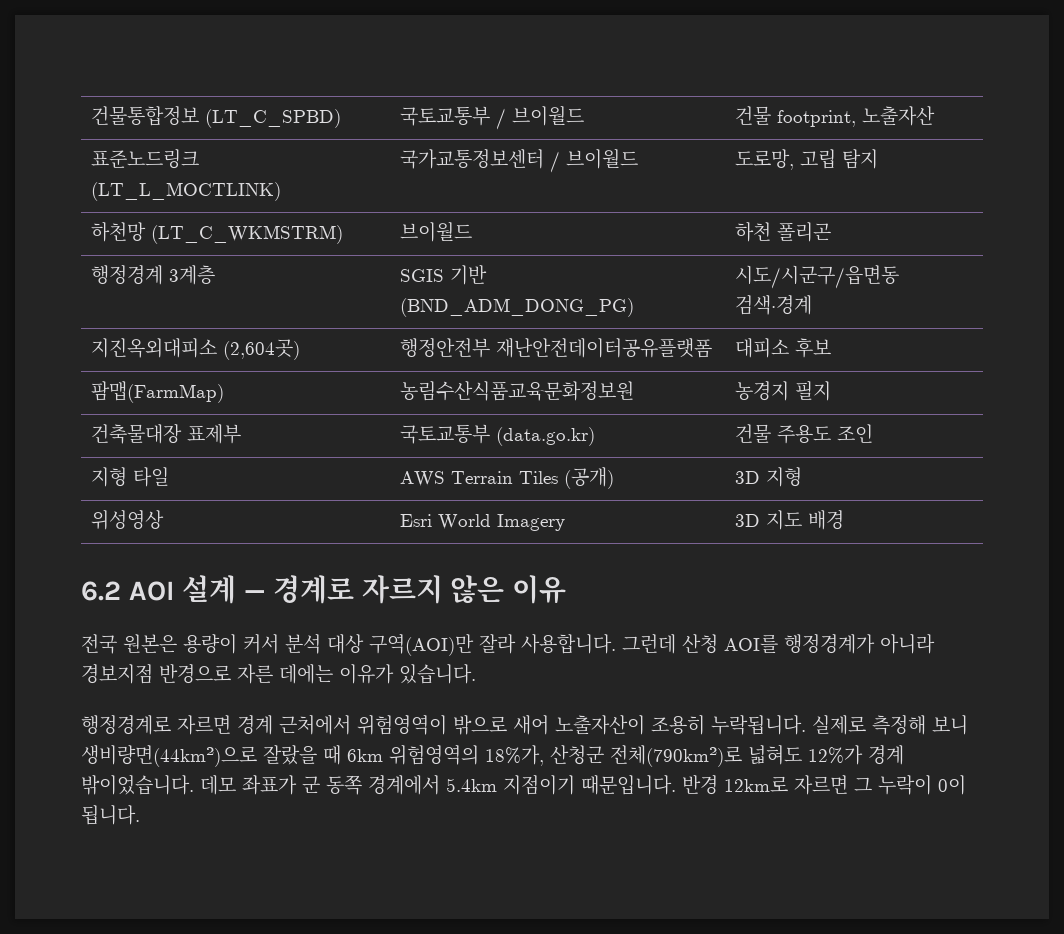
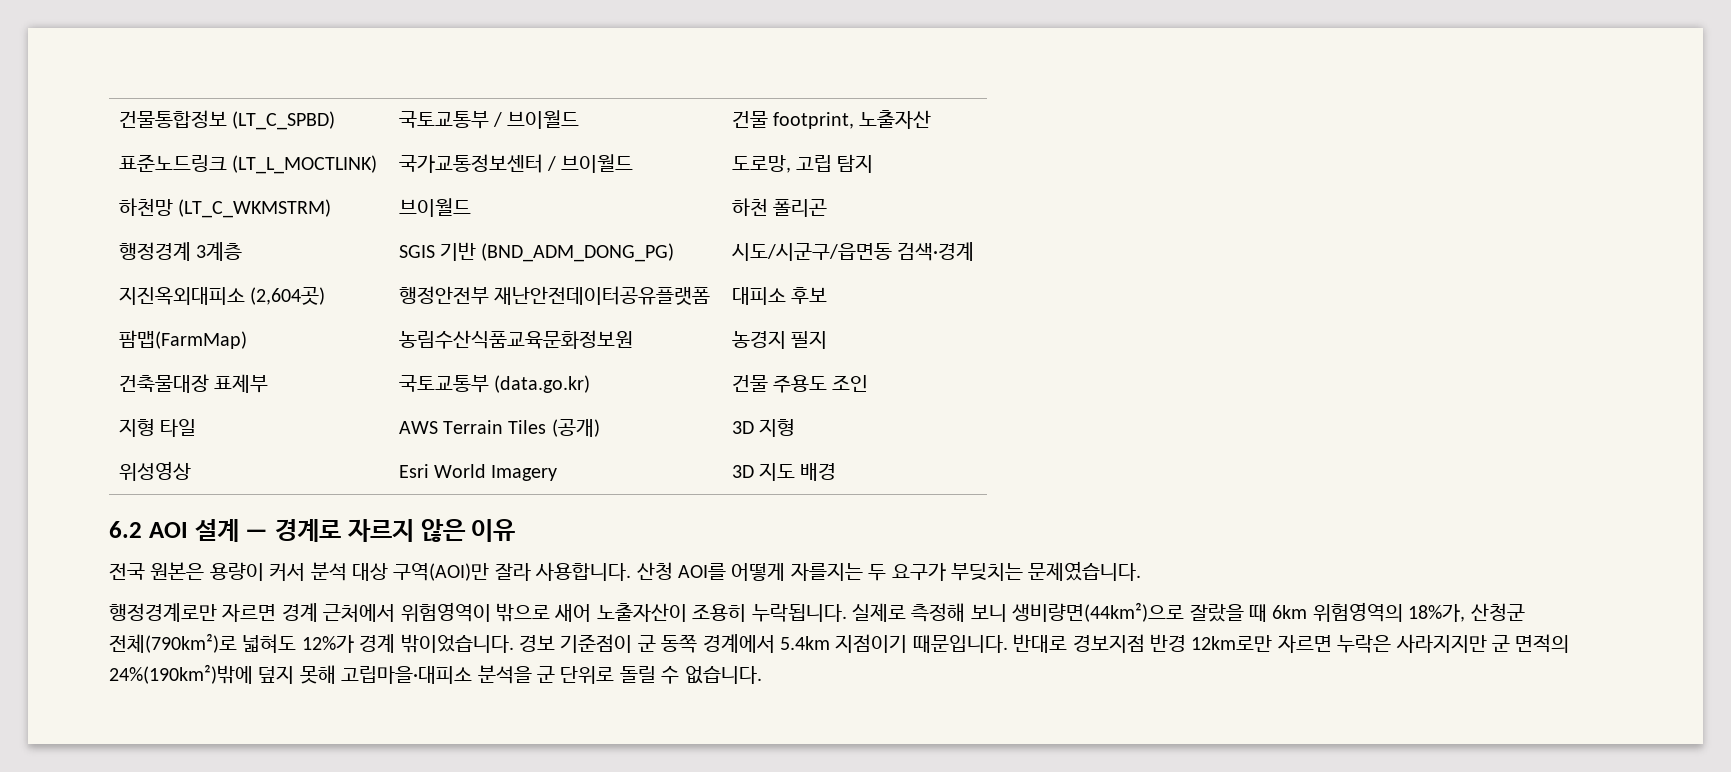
[622,634,676,654] 그런데 -> (632, 571) none
[784,634,935,654] [81,664,476,684] [81,715,171,735] 행정경계가 아니라 경보지점 반경으로 자른 데에는 이유가 있습니다. // 행정경계로 -> [731,561,1142,581] [109,603,217,622] 어떻게 자를지는 두 요구가 부딪치는 문제였습니다. // 행정경계로만
[200,775,297,795] 데모 좌표가 -> [519,634,633,653] 경보 기준점이
[682,775,966,795] [81,805,140,825] 반경 12km로 자르면 그 누락이 0이 됩니다. -> [1013,634,1570,653] [109,664,762,684] 반대로 경보지점 반경 12km로만 자르면 누락은 사라지지만 군 면적의 24%(190km²)밖에 덮지 못해 고립마을·대피소 분석을 군 단위로 돌릴 수 없습니다.

